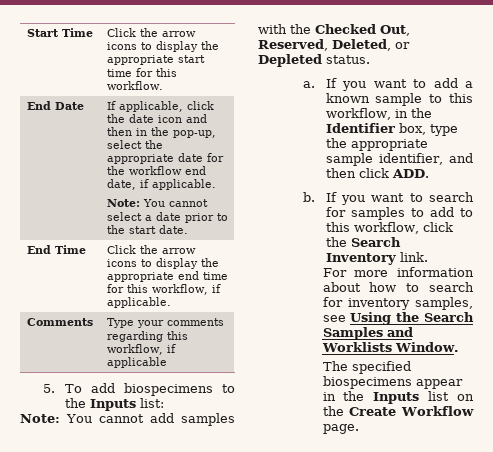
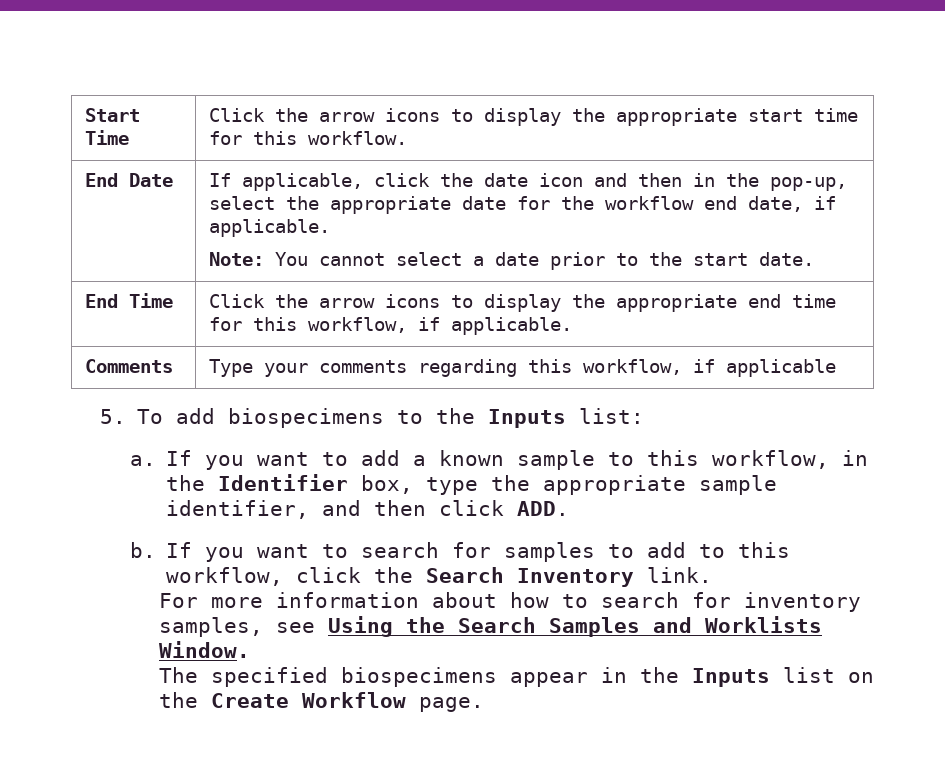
[20,413,235,426] [258,24,410,36] [258,39,410,51] [258,54,370,67] // Note: You cannot add samples with the Checked Out, Reserved, Deleted, or Depleted status. -> (644, 416) none

